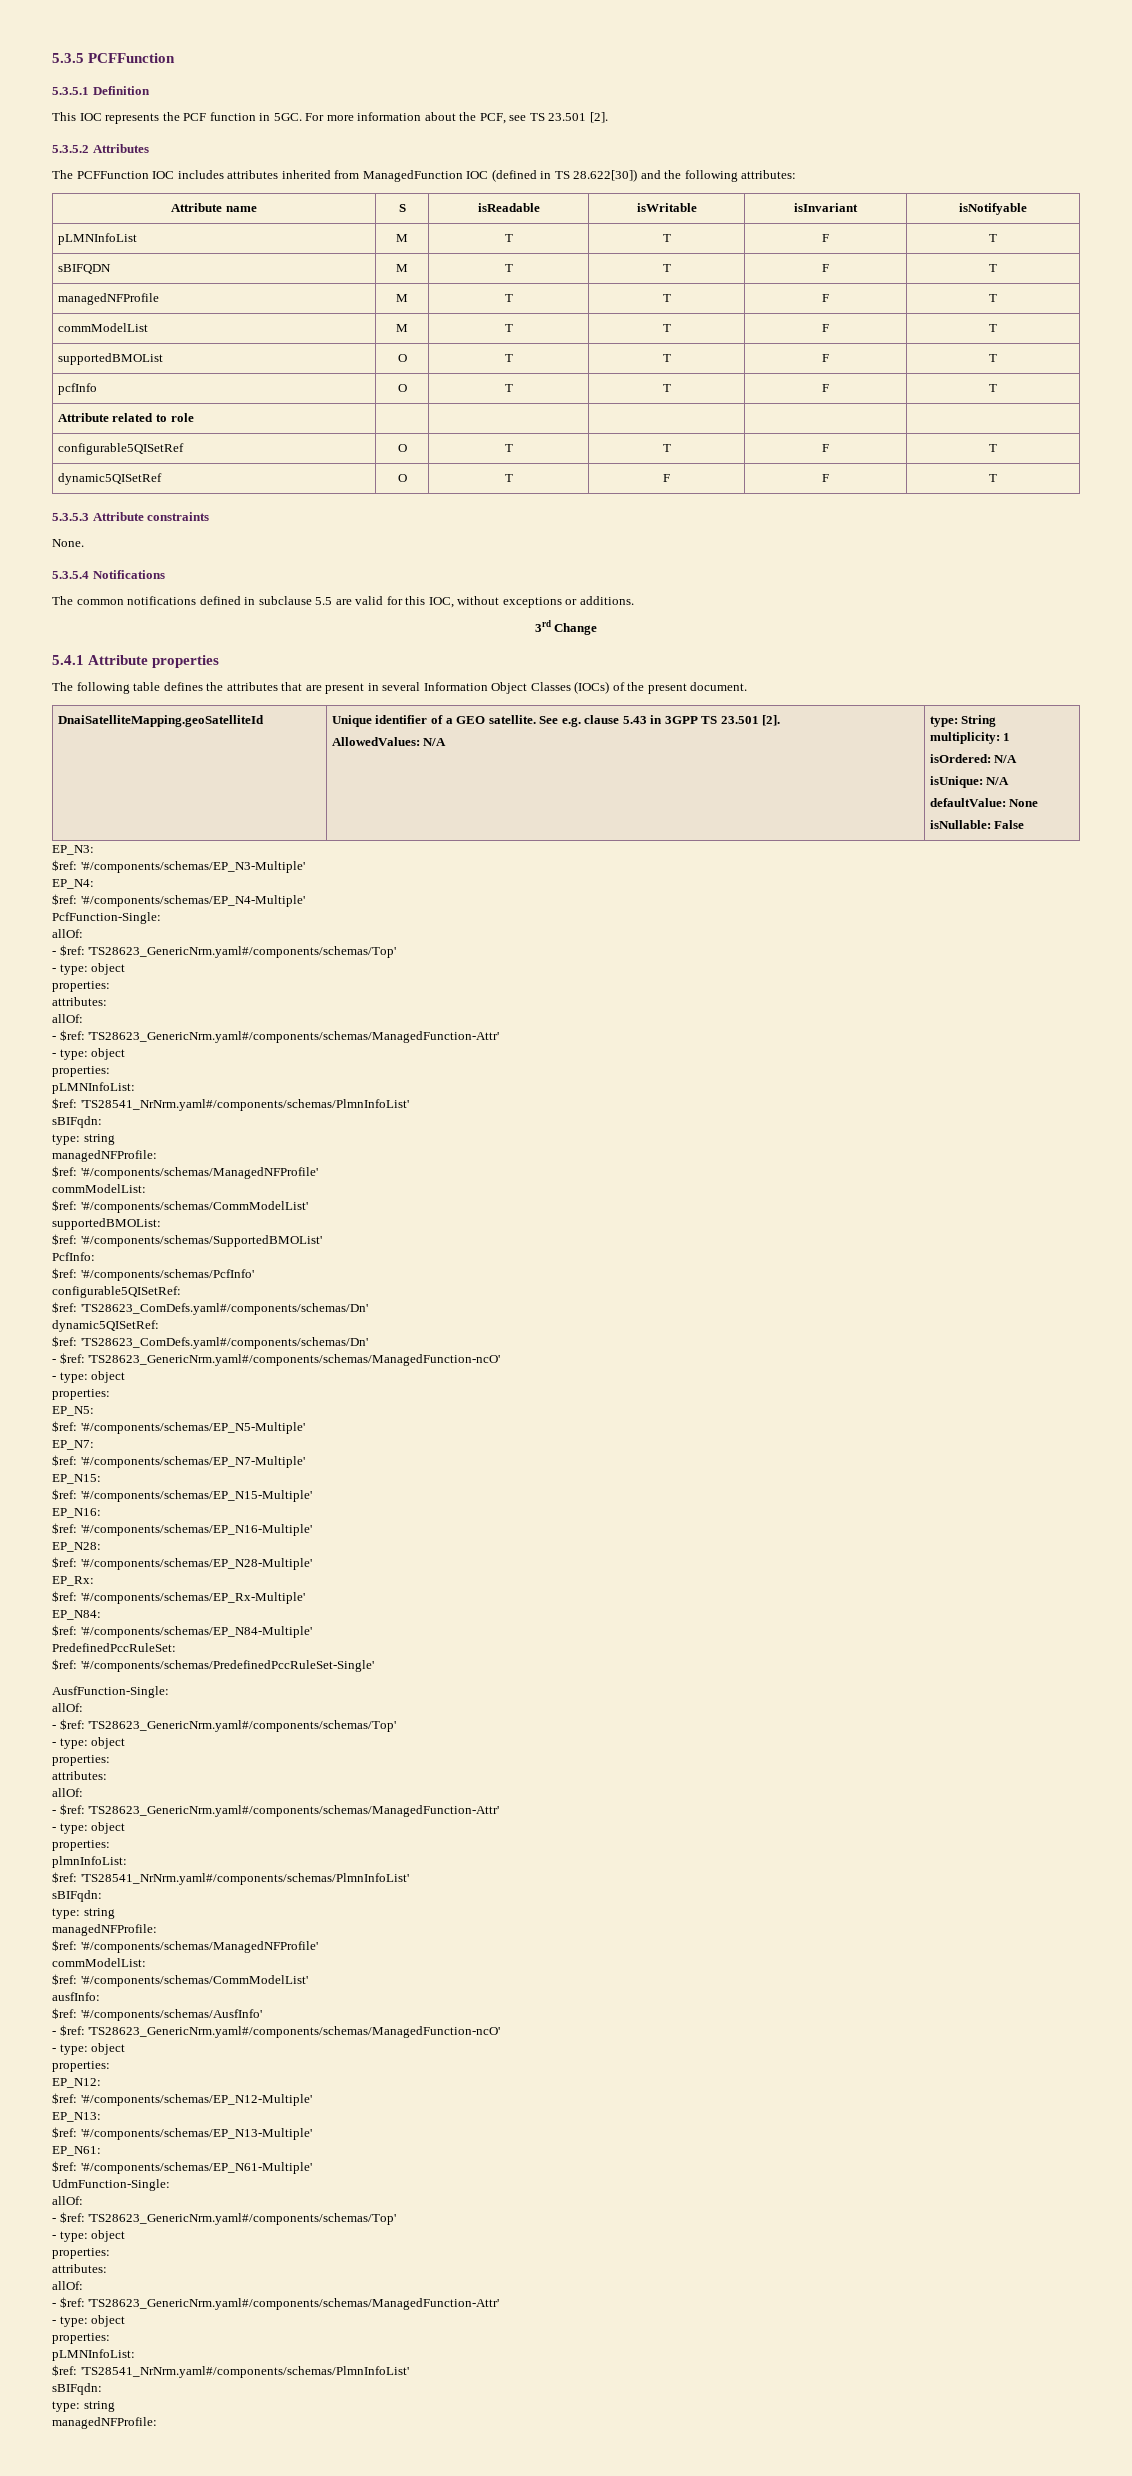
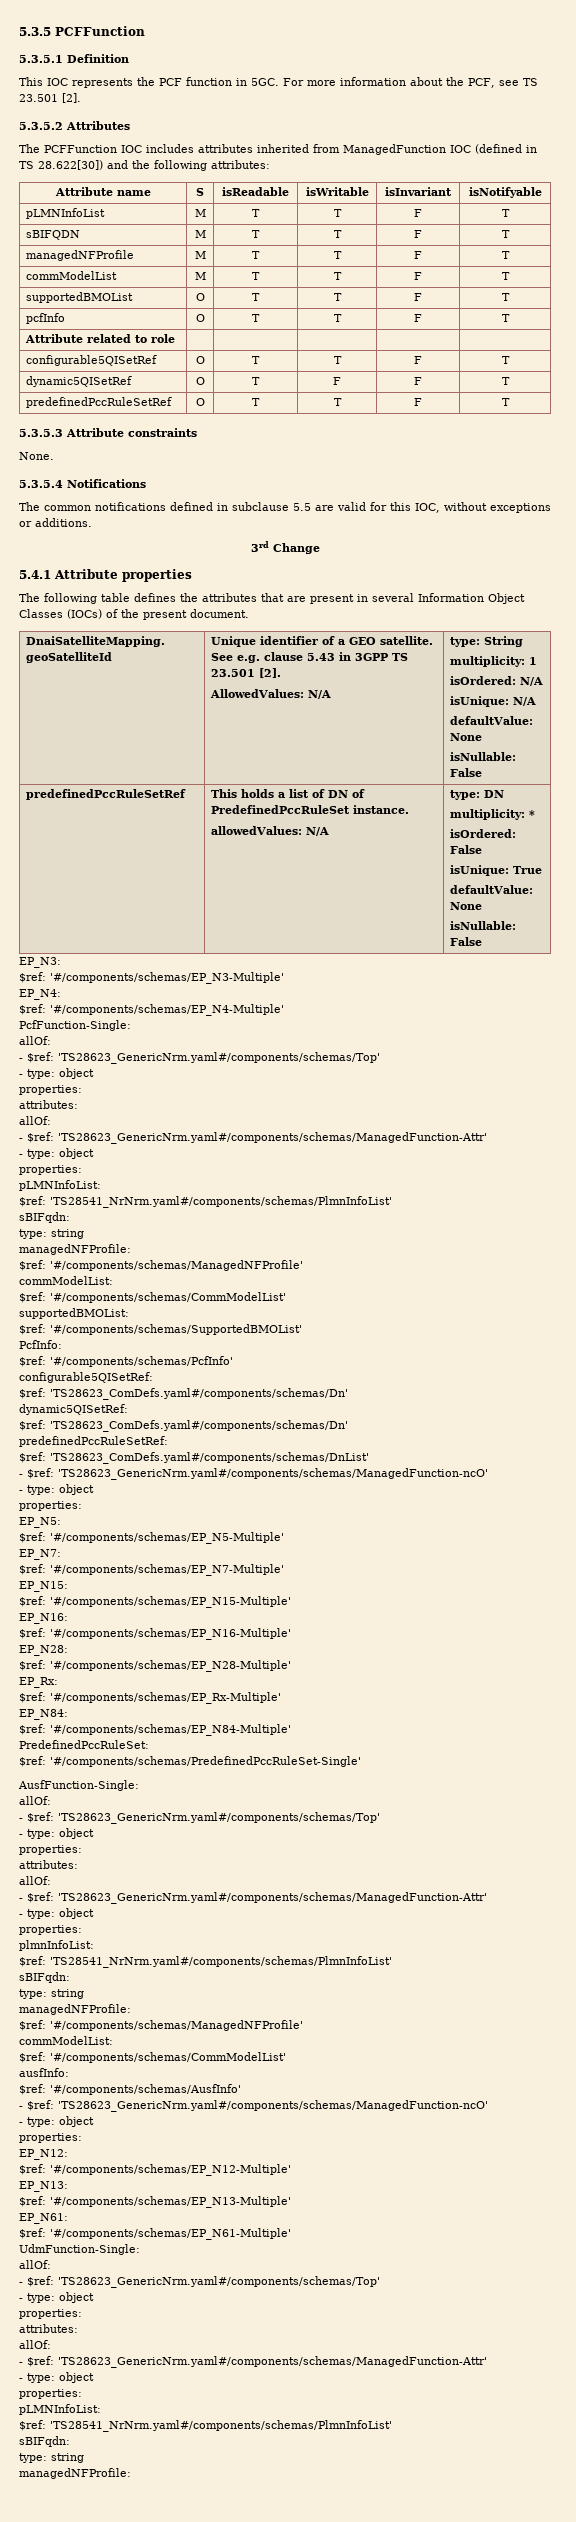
(997, 478) none -> [25,397,172,408] [195,398,205,406] [252,398,260,406] [333,398,342,406] [414,398,422,406] [501,398,510,406] // predefinedPccRuleSetRef | O | T | T | F | T
(1025, 824) none -> [25,789,186,800] [210,789,365,798] [210,805,409,814] [210,826,329,836] [449,790,504,800] [449,809,535,820] [449,829,516,838] [449,845,482,854] [449,865,542,876] [449,885,533,894] [449,902,482,910] [449,921,516,930] [449,937,482,946] // predefinedPccRuleSetRef | This holds a list of DN of PredefinedPccRuleSet instance. // allowedValues: N/A | type: DN // multiplicity: * // isOrdered: False // isUnique: True // defaultValue: None // isNullable: False
(368, 1343) none -> [19,1436,168,1447] [19,1452,369,1464] // predefinedPccRuleSetRef: // $ref: 'TS28623_ComDefs.yaml#/components/schemas/DnList'

